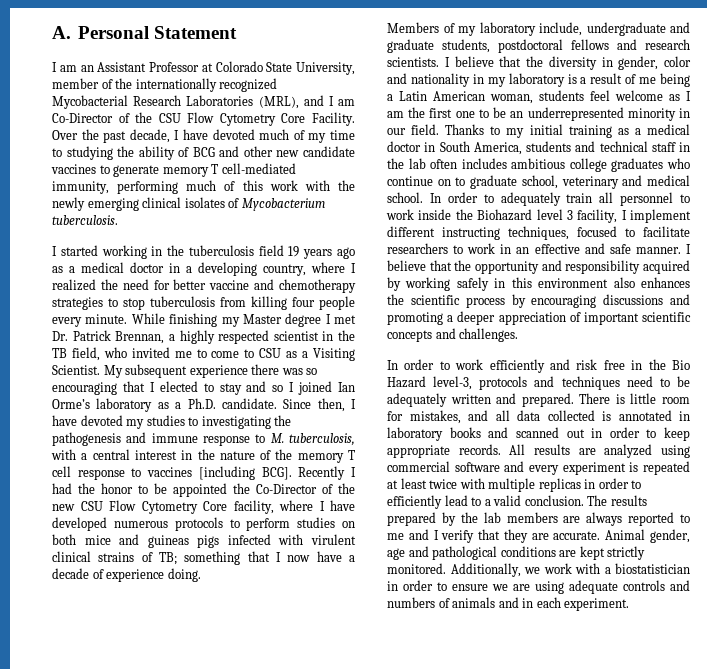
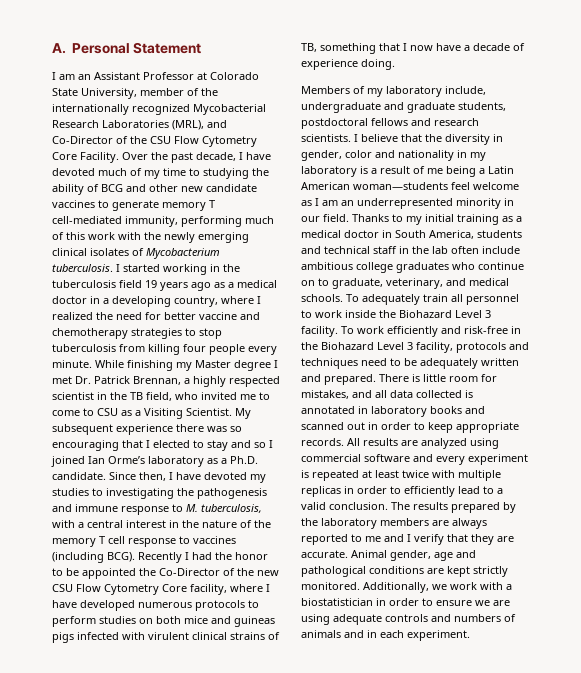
[328,96,355,106] I am -> (227, 124) none
(118, 220) // -> (113, 268) none
[198,466,292,480] [including BCG]. -> [52,552,135,563] (including BCG).
[159,552,178,565] TB; -> [301,43,317,52] TB,
[490,90,584,104] woman, students -> [353,182,448,190] woman—students
[408,107,507,118] the first one to be -> (338, 203) none
[461,158,507,169] includes -> [482,246,520,254] include
[470,175,690,189] [387,192,494,203] graduate school, veterinary and medical school. In order to -> [332,278,509,289] [301,294,359,302] graduate, veterinary, and medical schools. To
[536,209,691,223] [387,226,690,240] [387,243,691,254] [387,260,690,274] [387,277,690,291] [387,294,690,308] [387,311,691,325] [387,328,519,342] [387,359,690,373] [387,376,473,390] level 3 facility, I implement different instructing techniques, focused to facilitate researchers to work in an effective and safe manner. I believe that the opportunity and responsibility acquired by working safely in this environment also enhances the scientific process by encouraging discussions and promoting a deeper appreciation of important scientific concepts and challenges. // In order to work efficiently and risk free in the Bio Hazard level-3, -> [455,310,491,318] [301,326,521,337] [301,342,453,353] Level 3 facility. To work efficiently and risk-free in the Biohazard Level 3 facility,
[483,512,501,523] lab -> [321,518,377,529] laboratory

